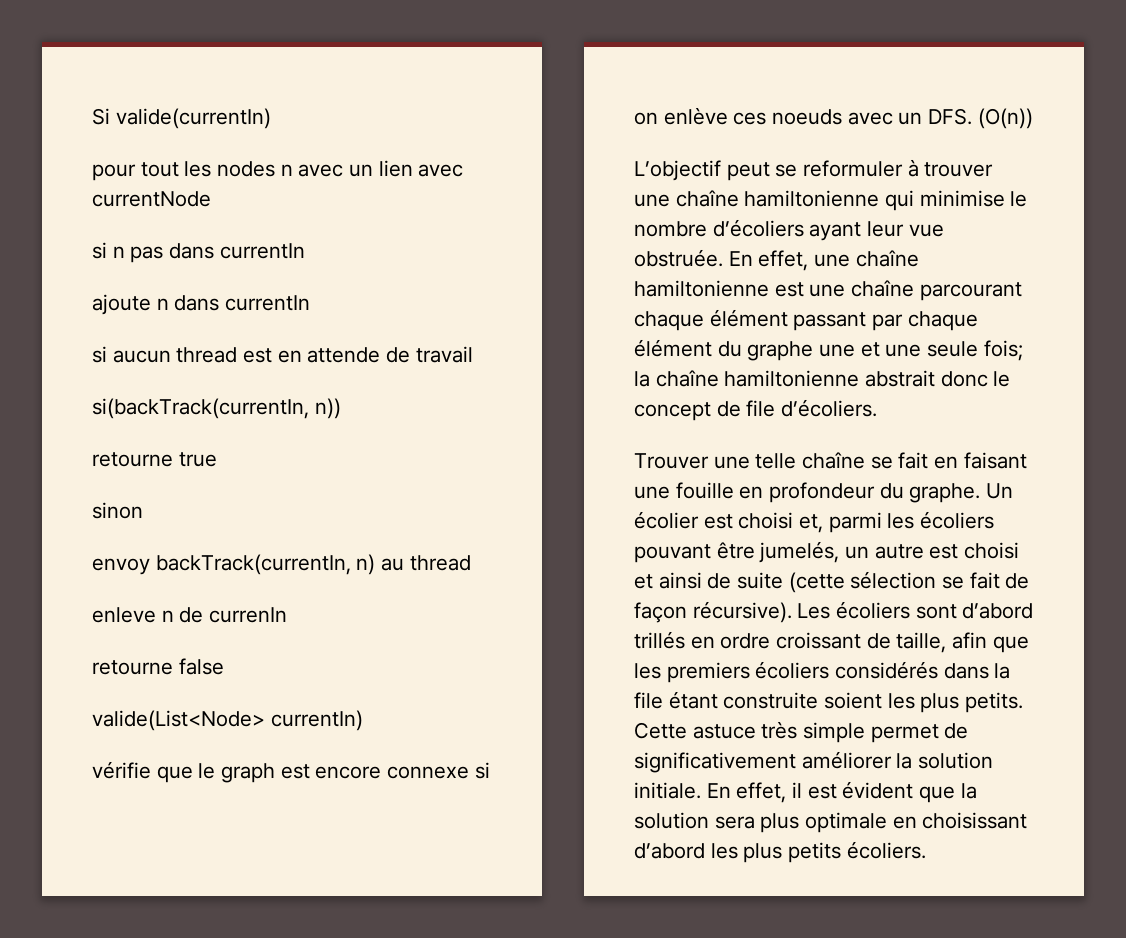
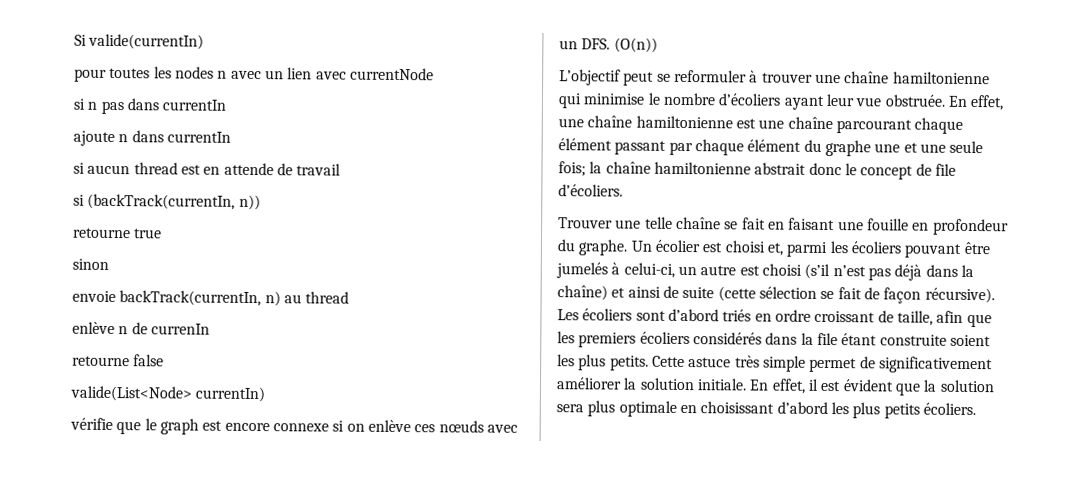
[140,162,179,177] tout -> [109,67,151,79] toutes
[92,398,309,419] si(backTrack(currentIn, -> [73,193,236,210] si (backTrack(currentIn,
[92,558,150,575] envoy -> [72,290,116,303] envoie
[92,607,156,623] enleve -> [72,321,115,335] enlève
[772,109,843,125] noeuds -> [438,420,484,433] nœuds
[759,541,840,563] jumelés, -> [556,262,675,279] jumelés à celui-ci,
(1020, 550) none -> [804,263,974,281] [557,285,608,301] (s’il n’est pas déjà dans la chaîne)
[634,631,685,649] trillés -> [722,309,752,322] triés

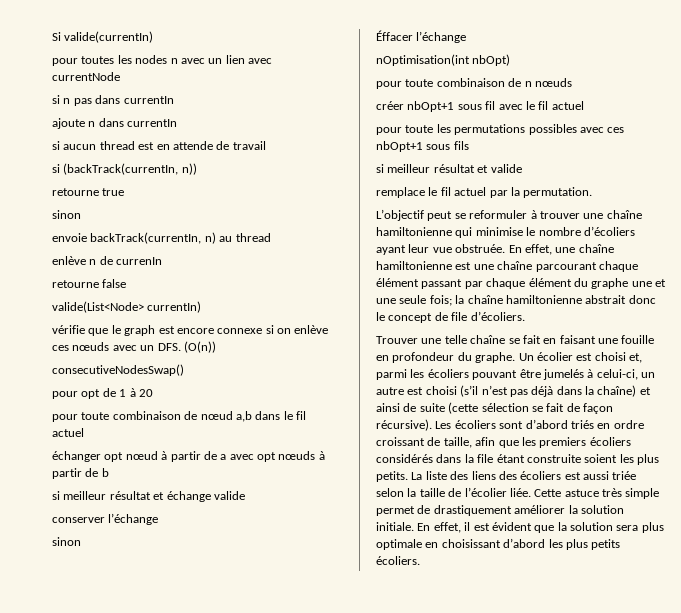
(658, 45) none -> [52,364,184,376] [52,388,153,399] [52,411,306,422] [52,428,84,437] [52,451,325,462] [52,468,109,479] [52,491,245,502] [52,513,159,525] [52,537,81,546] [376,30,467,43] [376,54,511,66] [376,78,572,89] [376,101,584,112] [376,124,625,135] [376,141,469,152] [376,164,522,173] [376,187,593,198] // consecutiveNodesSwap() // pour opt de 1 à 20 // pour toute combinaison de nœud a,b dans le fil actuel // échanger opt nœud à partir de a avec opt nœuds à partir de b // si meilleur résultat et échange valide // conserver l’échange // sinon // Éffacer l’échange // nOptimisation(int nbOpt) // pour toute combinaison de n nœuds // créer nbOpt+1 sous fil avec le fil actuel // pour toute les permutations possibles avec ces nbOpt+1 sous fils // si meilleur résultat et valide // remplace le fil actuel par la permutation.
(649, 363) none -> [411,471,637,480] [376,487,531,497] La liste des liens des écoliers est aussi triée selon la taille de l’écolier liée.
[878,356,993,374] significativement -> [433,505,512,516] drastiquement

